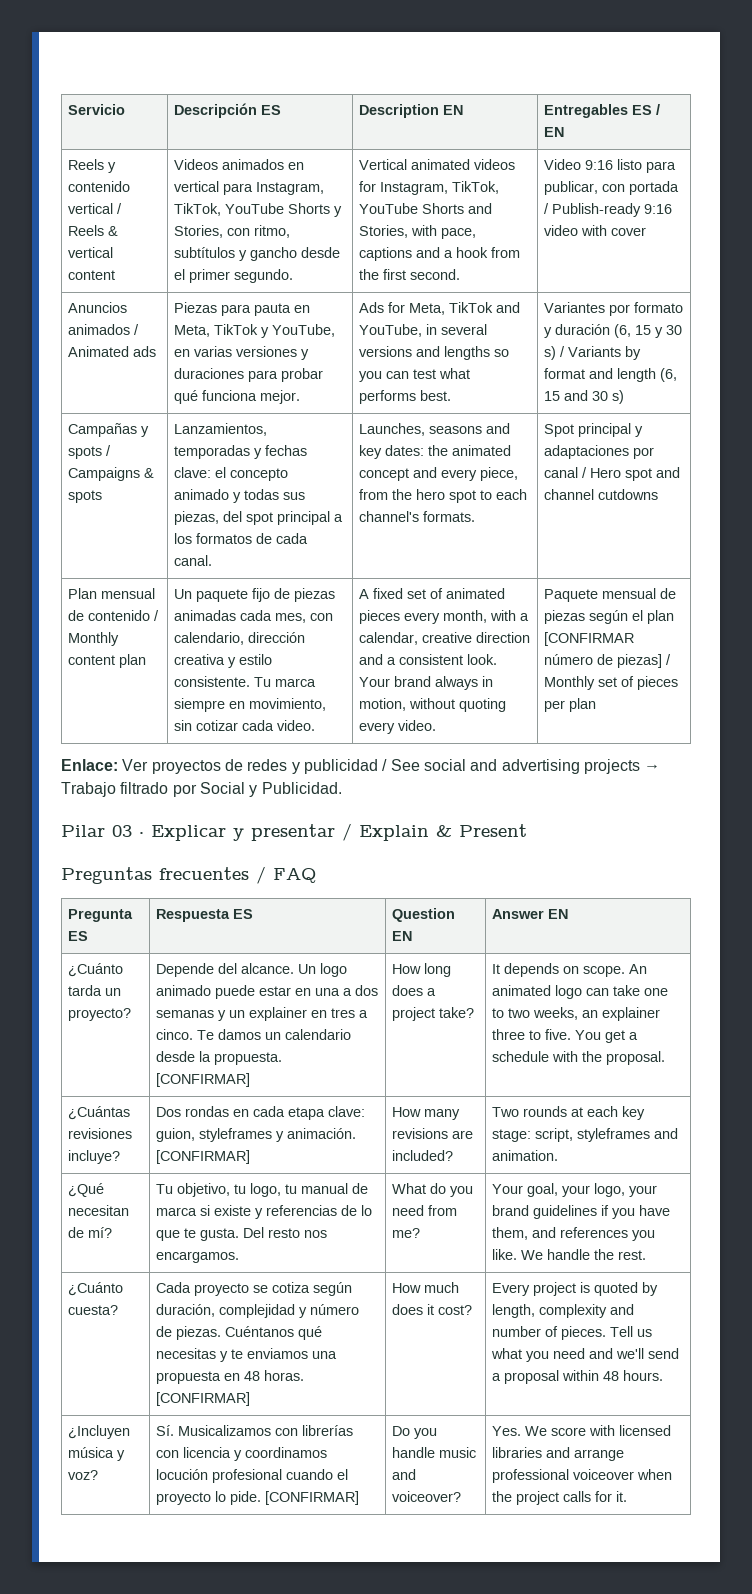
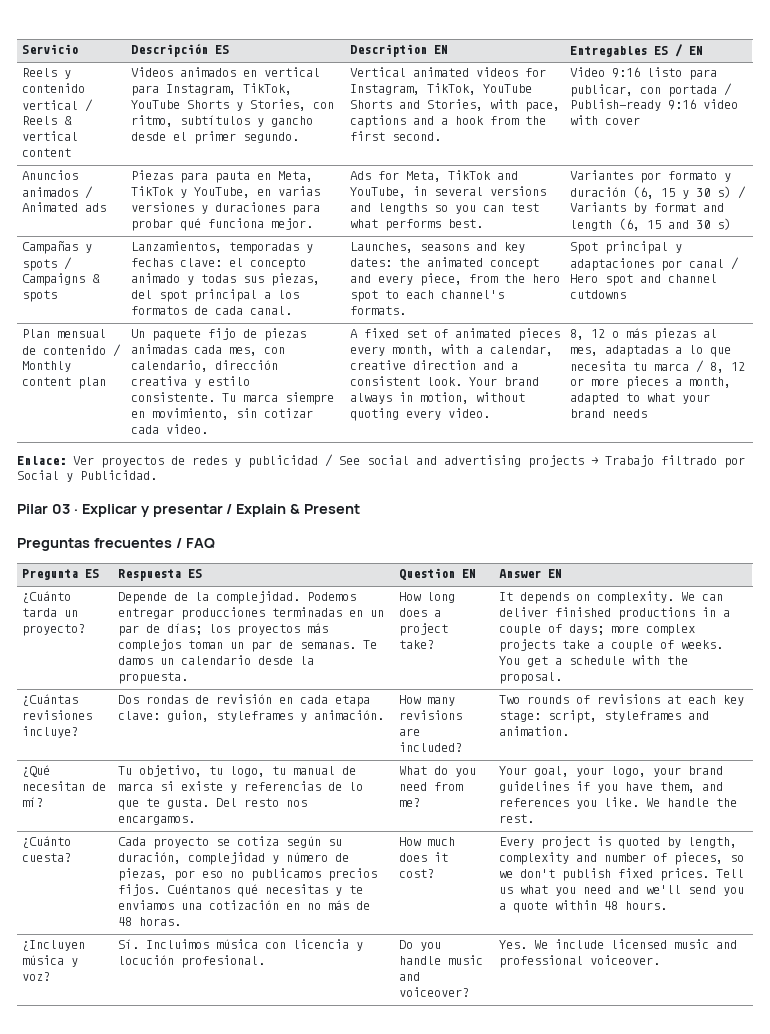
[544,588,677,602] [544,610,675,624] [544,632,635,646] [544,654,672,668] [544,676,679,690] [544,698,597,712] Paquete mensual de piezas según el plan [CONFIRMAR número de piezas] / Monthly set of pieces per plan -> [570,328,718,341] [570,345,732,357] [570,360,746,373] [570,376,732,389] [570,393,711,405] [570,409,648,418] 8, 12 o más piezas al mes, adaptadas a lo que necesita tu marca / 8, 12 or more pieces a month, adapted to what your brand needs
[218,963,348,977] [156,985,379,999] [156,1007,369,1021] [156,1029,194,1040] del alcance. Un logo animado puede estar en una a dos semanas y un explainer en tres a cinco. -> [174,591,357,604] [118,607,385,620] [118,623,329,636] [118,639,357,652] de la complejidad. Podemos entregar producciones terminadas en un par de días; los proyectos más complejos toman un par de semanas.
[156,1073,251,1087] [CONFIRMAR] -> (189, 678) none
[583,964,648,977] [492,985,669,999] [492,1007,661,1021] [492,1029,572,1040] scope. An animated logo can take one to two weeks, an explainer three to five. -> [597,591,724,604] [499,607,731,620] [499,624,696,636] [499,639,724,652] complexity. We can deliver finished productions in a couple of days; more complex projects take a couple of weeks.
(230, 1111) none -> [195,694,273,704] de revisión
[156,1150,251,1164] [CONFIRMAR] -> (385, 715) none
(568, 1111) none -> [576,694,661,704] of revisions
(353, 1289) none -> [328,839,343,846] su
[176,1326,222,1340] piezas. -> [118,868,378,881] [118,884,161,896] piezas, por eso no publicamos precios fijos.
[156,1371,241,1384] propuesta en -> [209,900,371,910] cotización en no más de
[156,1392,251,1406] [CONFIRMAR] -> (182, 921) none
[561,1326,607,1340] pieces. -> [674,852,745,865] [499,868,710,881] pieces, so we don't publish fixed prices.
[492,1370,560,1384] a proposal -> [723,887,745,896] [499,901,549,913] you a quote
[178,1425,354,1436] [156,1447,328,1461] [156,1469,349,1483] [156,1491,360,1505] Musicalizamos con librerías con licencia y coordinamos locución profesional cuando el proyecto lo pide. [CONFIRMAR] -> [146,939,364,951] [118,955,266,968] Incluimos música con licencia y locución profesional.
[551,1425,672,1436] [492,1447,625,1461] [492,1469,673,1483] [492,1491,628,1505] score with licensed libraries and arrange professional voiceover when the project calls for it. -> [555,939,738,949] [499,955,661,968] include licensed music and professional voiceover.

